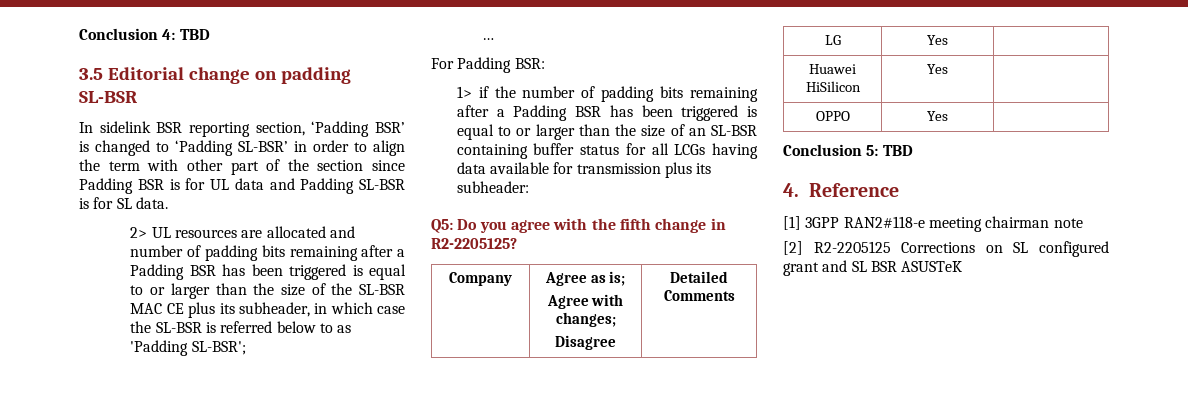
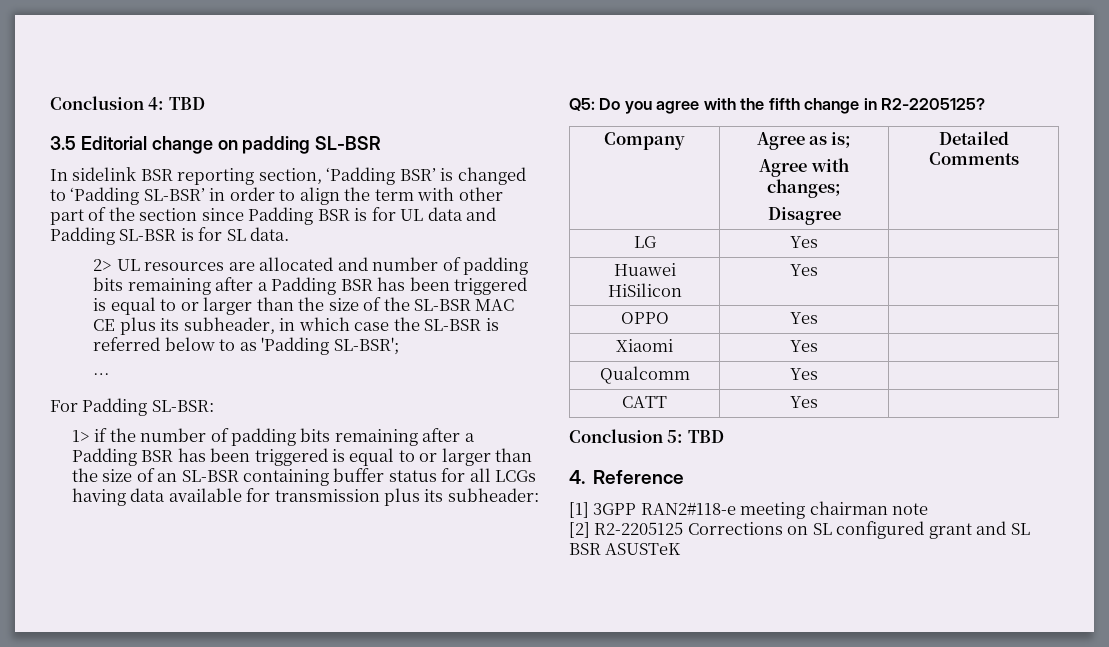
[514,58,545,69] BSR: -> [151,400,214,412] SL-BSR:
(948, 116) none -> [616,339,673,352] [790,340,818,352] [599,366,690,384] [790,368,818,380] [622,396,667,408] [790,396,818,408] // Xiaomi | Yes | // Qualcomm | Yes | // CATT | Yes |

